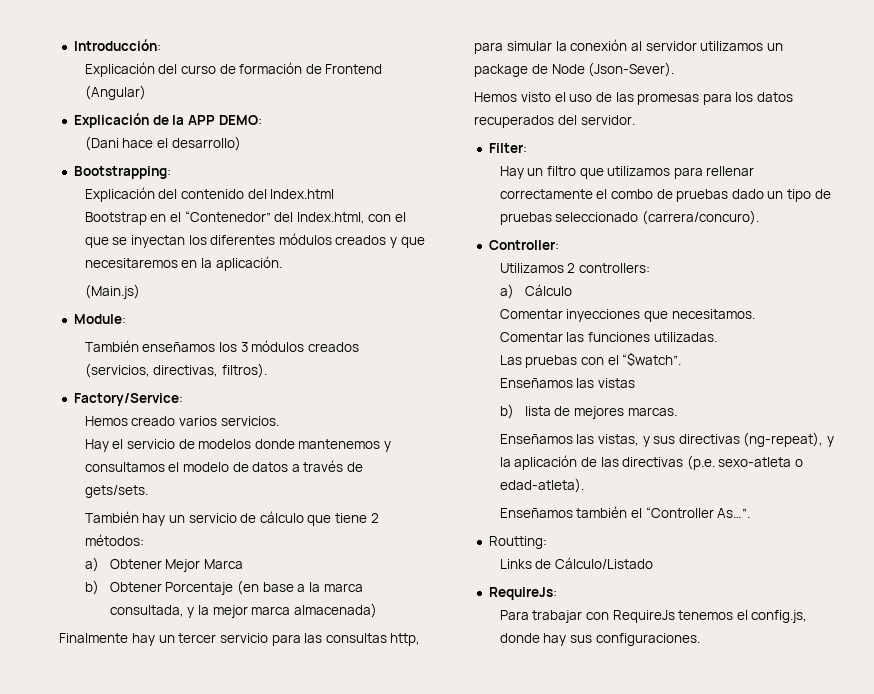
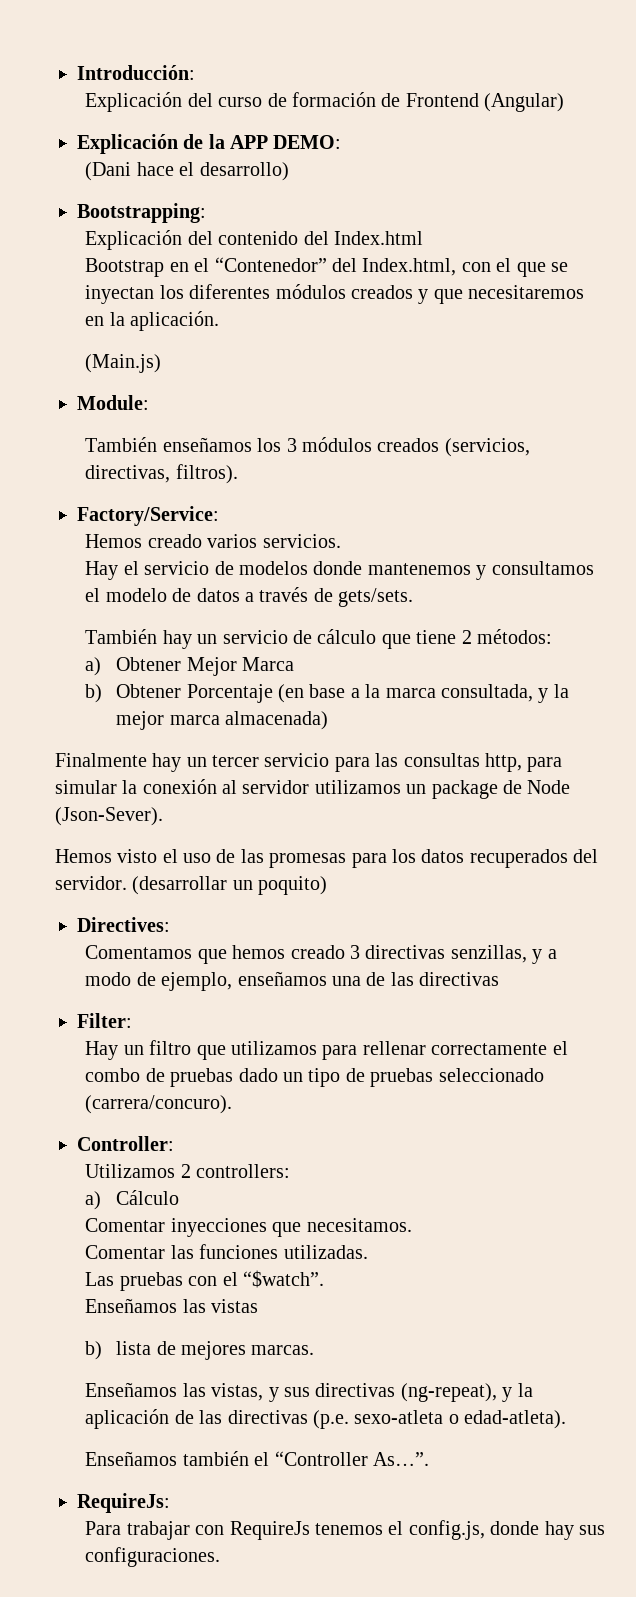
(635, 120) none -> [132,876,327,895] [76,917,170,932] [85,945,557,964] [85,971,500,991] (desarrollar un poquito) // Directives: // Comentamos que hemos creado 3 directivas senzillas, y a modo de ejemplo, enseñamos una de las directivas
[489,536,548,549] [499,557,653,569] // Routting: // Links de Cálculo/Listado -> (430, 1459) none

